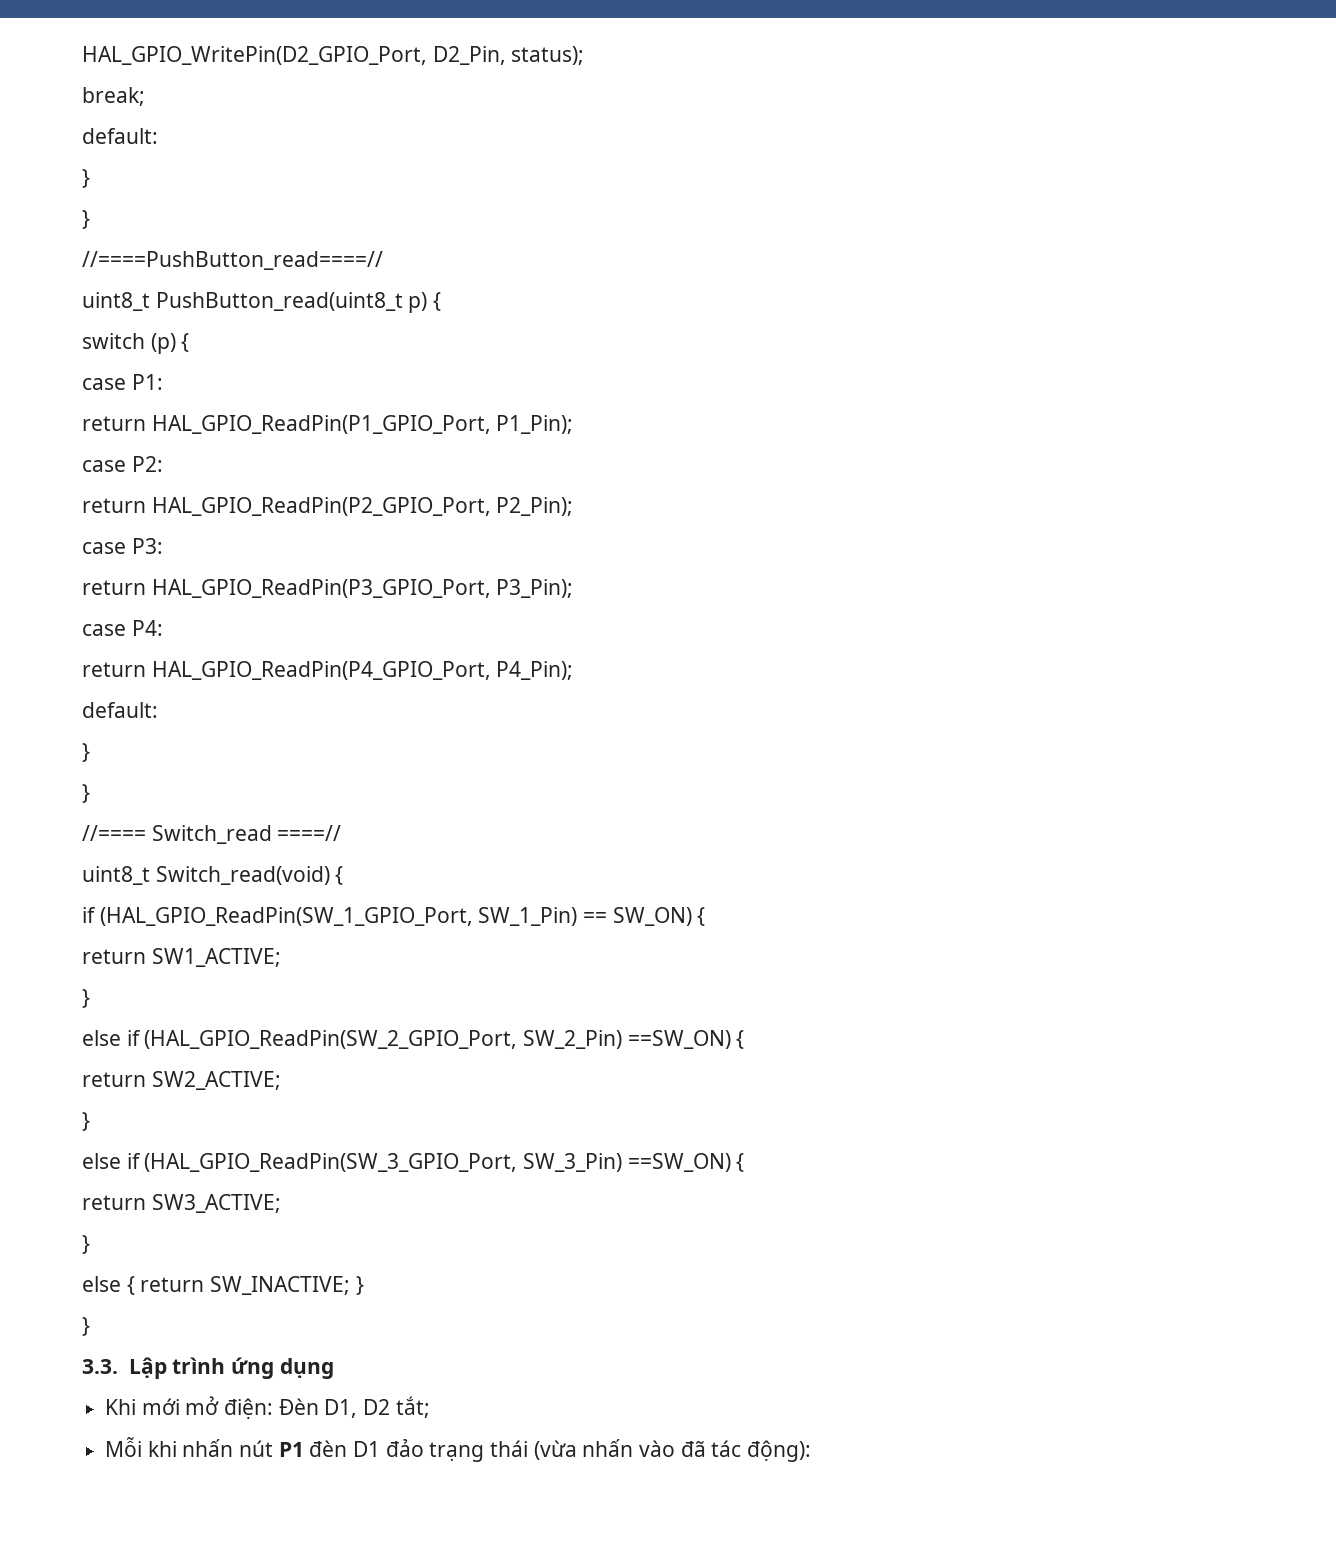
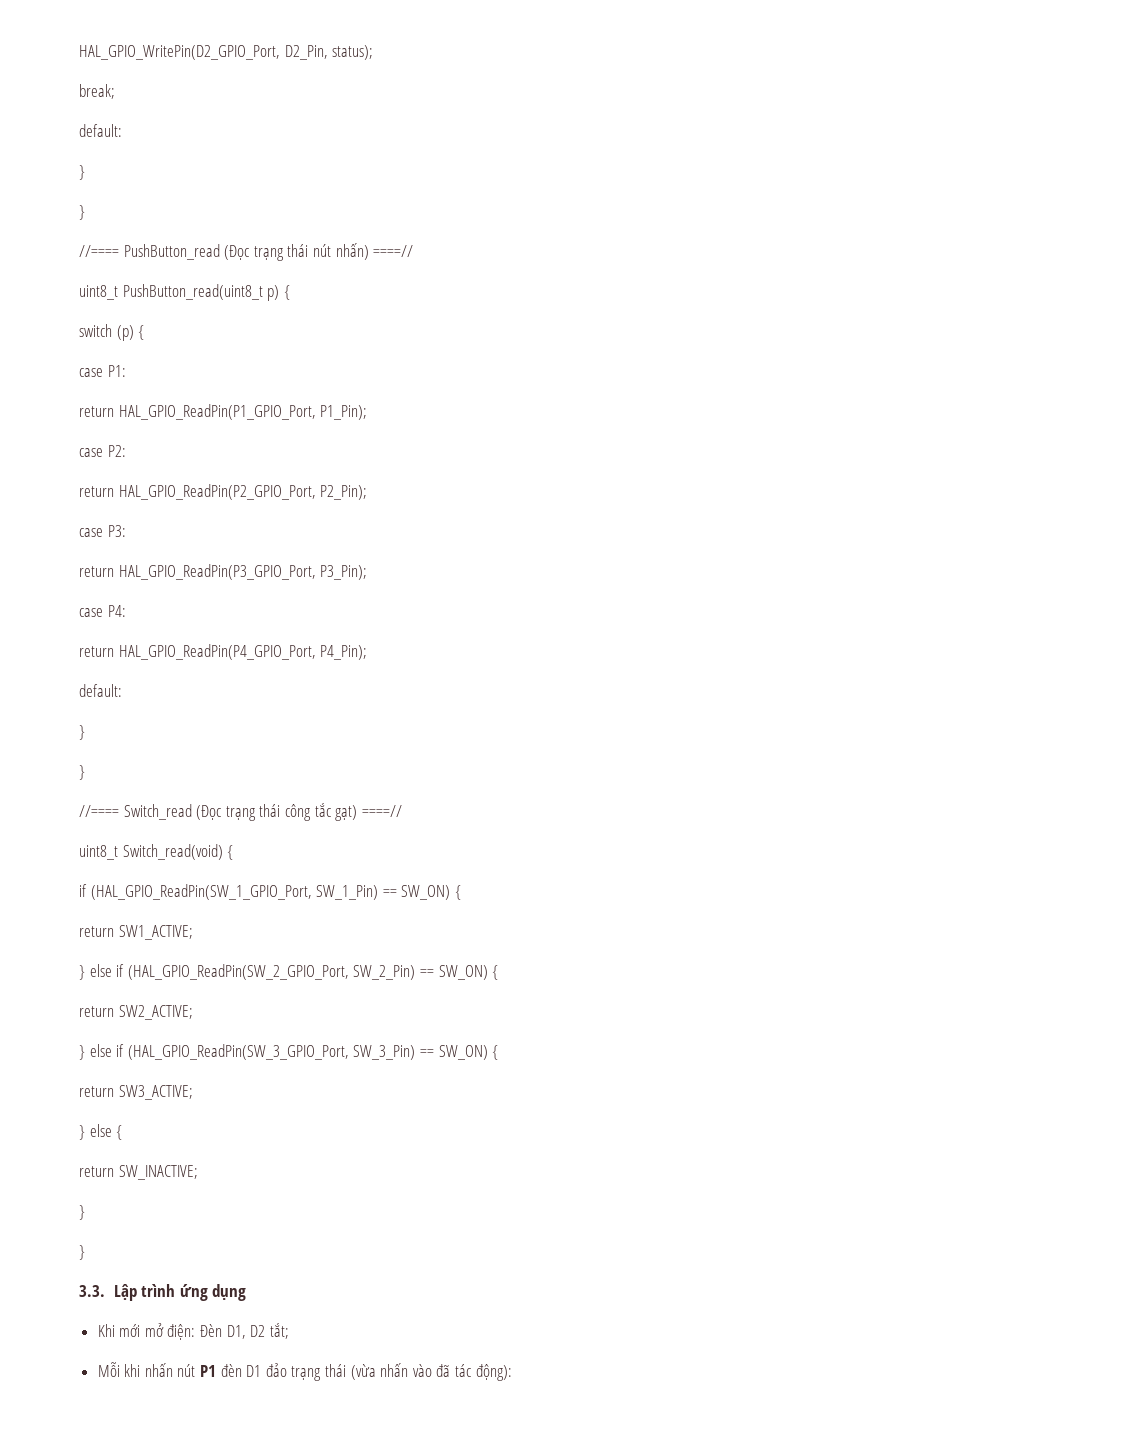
[82,251,383,270] //====PushButton_read====// -> [79,243,414,261] //==== PushButton_read (Đọc trạng thái nút nhấn) ====//
(272, 834) none -> [196,803,358,821] (Đọc trạng thái công tắc gạt)
(90, 998) // -> (85, 972) none
[627,1030,731,1049] ==SW_ON) -> [419,965,488,980] == SW_ON)
(90, 1121) // -> (85, 1052) none
[627,1153,731,1172] ==SW_ON) -> [419,1045,488,1060] == SW_ON)
(90, 1244) // -> (85, 1132) none
(135, 1285) none -> (123, 1132) //
(351, 1285) none -> (198, 1172) //

